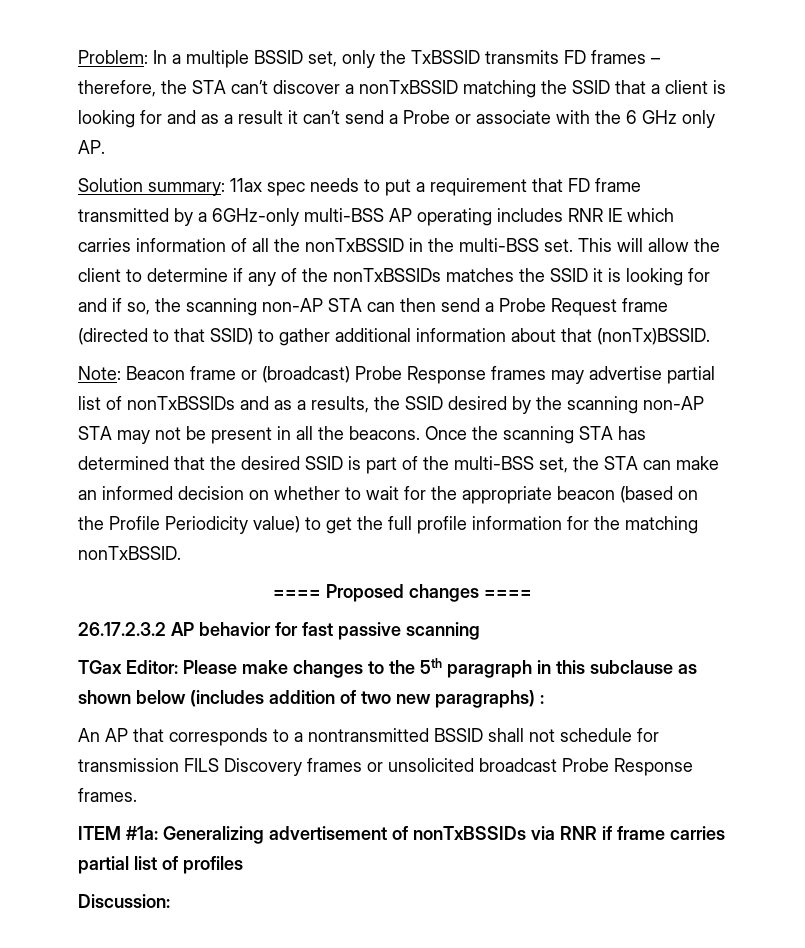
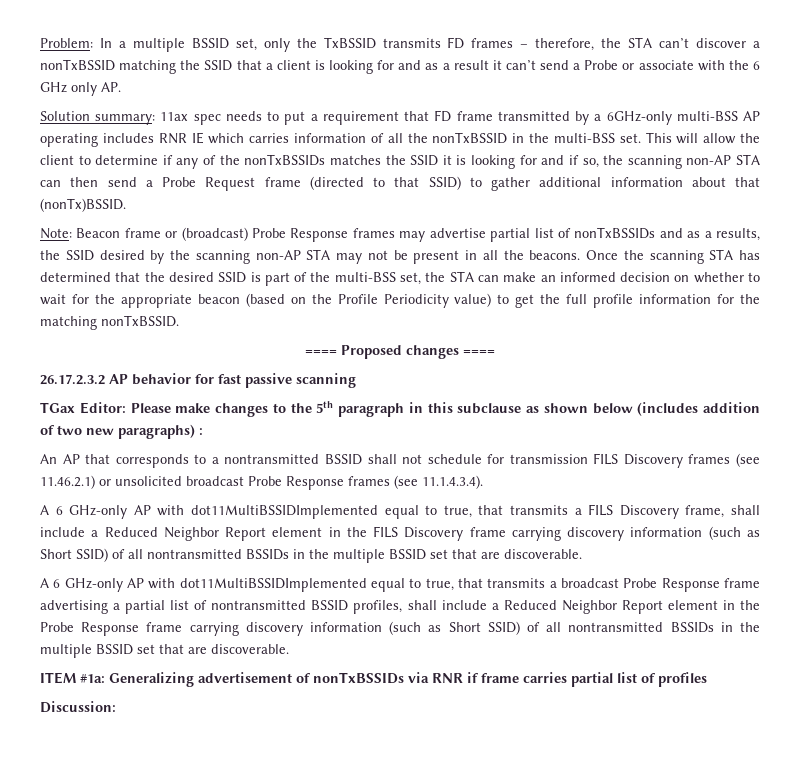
(362, 765) none -> [736,453,760,467] [40,475,95,489] (see 11.46.2.1)
[78,788,137,802] frames. -> [348,475,483,489] [40,504,761,519] [40,526,760,541] [40,548,582,563] [40,578,760,592] [40,600,760,614] [40,621,760,636] [40,644,289,658] frames (see 11.1.4.3.4). // A 6 GHz-only AP with dot11MultiBSSIDImplemented equal to true, that transmits a FILS Discovery frame, shall include a Reduced Neighbor Report element in the FILS Discovery frame carrying discovery information (such as Short SSID) of all nontransmitted BSSIDs in the multiple BSSID set that are discoverable. // A 6 GHz-only AP with dot11MultiBSSIDImplemented equal to true, that transmits a broadcast Probe Response frame advertising a partial list of nontransmitted BSSID profiles, shall include a Reduced Neighbor Report element in the Probe Response frame carrying discovery information (such as Short SSID) of all nontransmitted BSSIDs in the multiple BSSID set that are discoverable.

